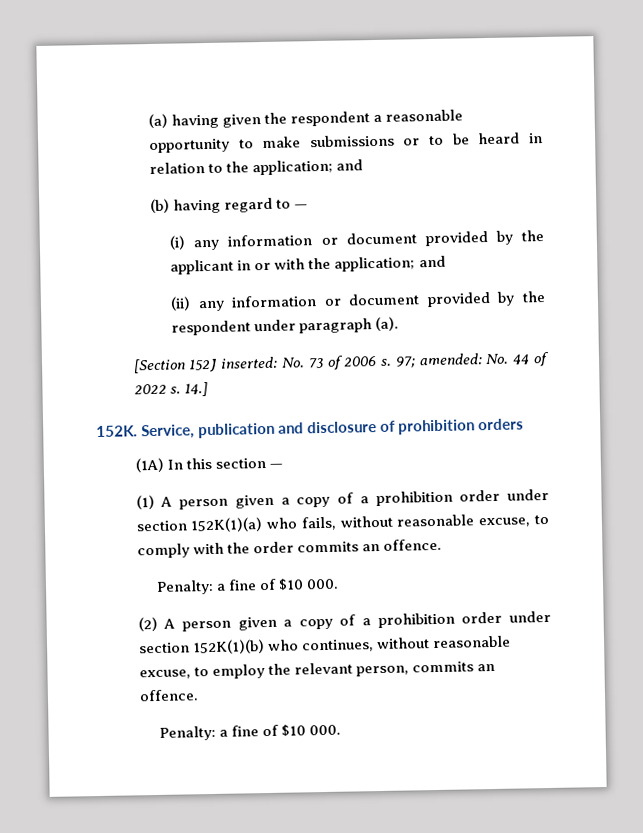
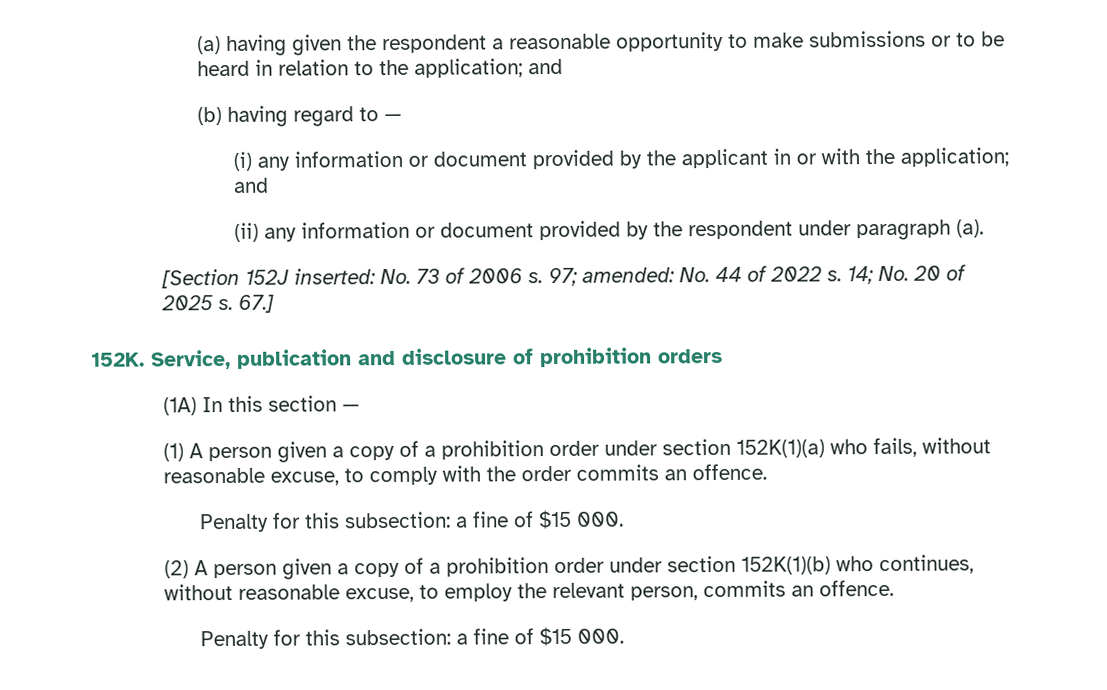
[183,382,208,397] 14.] -> [847,264,967,285] [161,294,275,313] 14; No. 20 of 2025 s. 67.]
[155,578,305,595] Penalty: a fine of $10 -> [200,509,573,533] Penalty for this subsection: a fine of $15
[158,724,307,741] Penalty: a fine of $10 -> [200,626,573,650] Penalty for this subsection: a fine of $15

